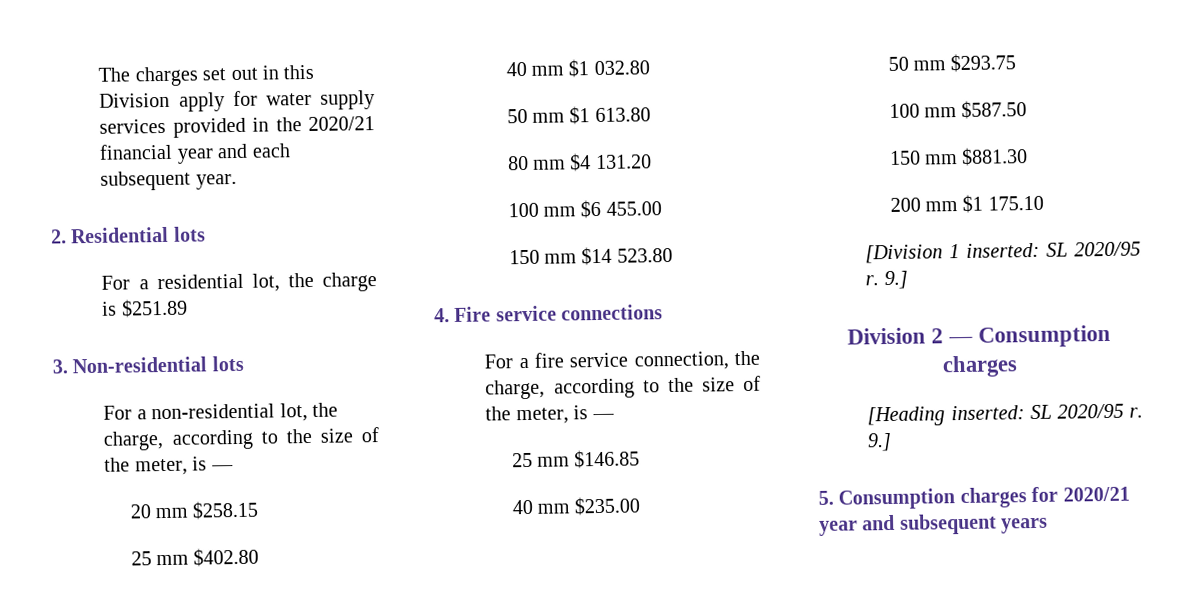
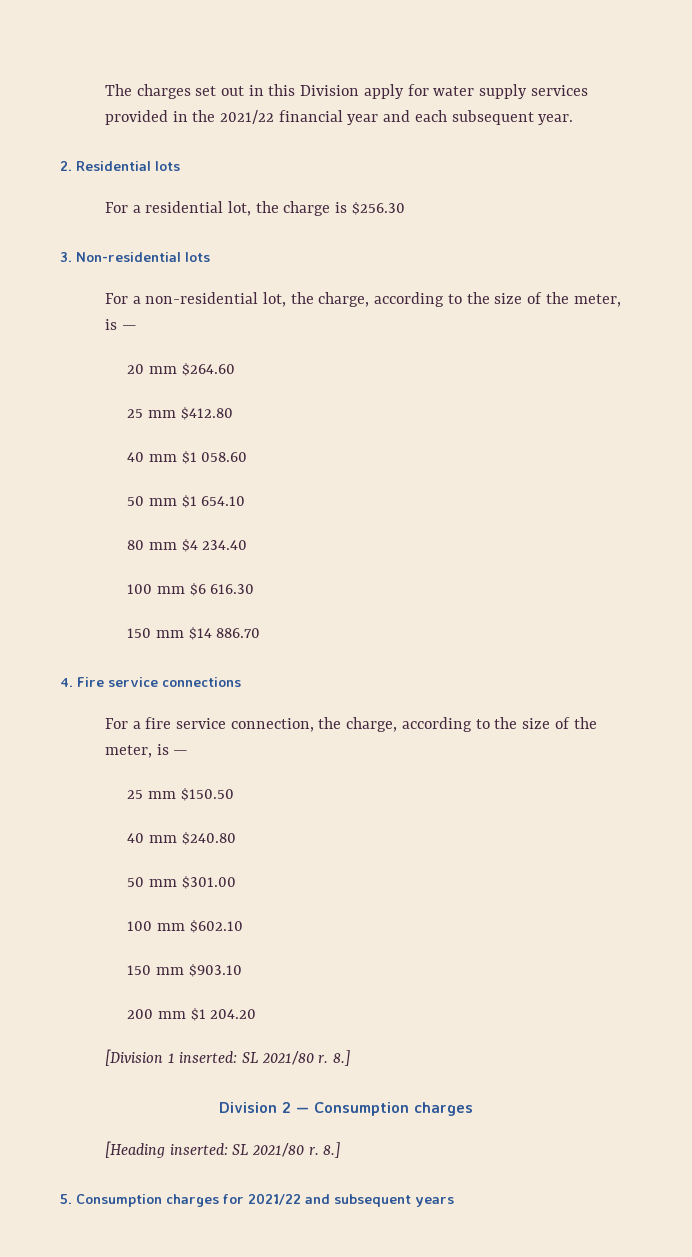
[308,116,375,131] 2020/21 -> [219,110,274,124] 2021/22
[120,298,188,318] $251.89 -> [351,202,405,215] $256.30
[192,500,259,520] [130,547,260,567] $258.15 // 25 mm $402.80 -> [181,363,235,376] [127,407,233,420] $264.60 // 25 mm $412.80
[593,60,650,76] 032.80 -> [201,452,248,462] 058.60
[594,107,651,123] 613.80 -> [201,496,246,506] 654.10
[595,154,652,170] 131.20 -> [202,540,248,550] 234.40
[605,201,662,216] 455.00 -> [210,584,255,594] 616.30
[616,247,673,263] 523.80 -> [216,628,261,638] 886.70
[574,449,641,469] [511,496,641,516] [887,53,1017,73] [888,100,1028,119] [888,147,1029,166] $146.85 // 40 mm $235.00 // 50 mm $293.75 // 100 mm $587.50 // 150 mm $881.30 -> [180,788,234,801] [127,832,236,845] [127,876,236,889] [127,920,243,933] [127,964,242,977] $150.50 // 40 mm $240.80 // 50 mm $301.00 // 100 mm $602.10 // 150 mm $903.10
[987,195,1044,211] 175.10 -> [210,1009,257,1019] 204.20
[1074,241,1141,257] [865,270,908,290] 2020/95 r. 9.] -> [261,1050,351,1066] 2021/80 r. 8.]
[1056,403,1143,419] [867,432,893,452] 2020/95 r. 9.] -> [251,1142,341,1158] 2021/80 r. 8.]
[1062,486,1130,502] [819,520,858,536] 2020/21 year -> [248,1193,301,1205] 2021/22

